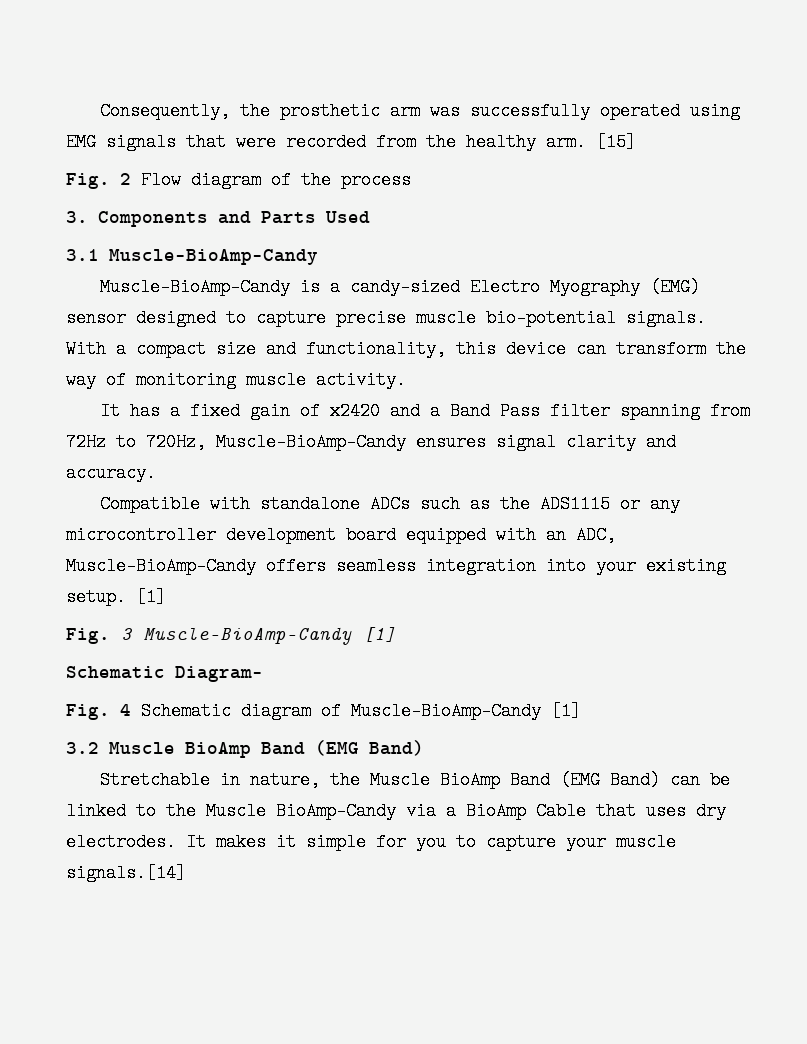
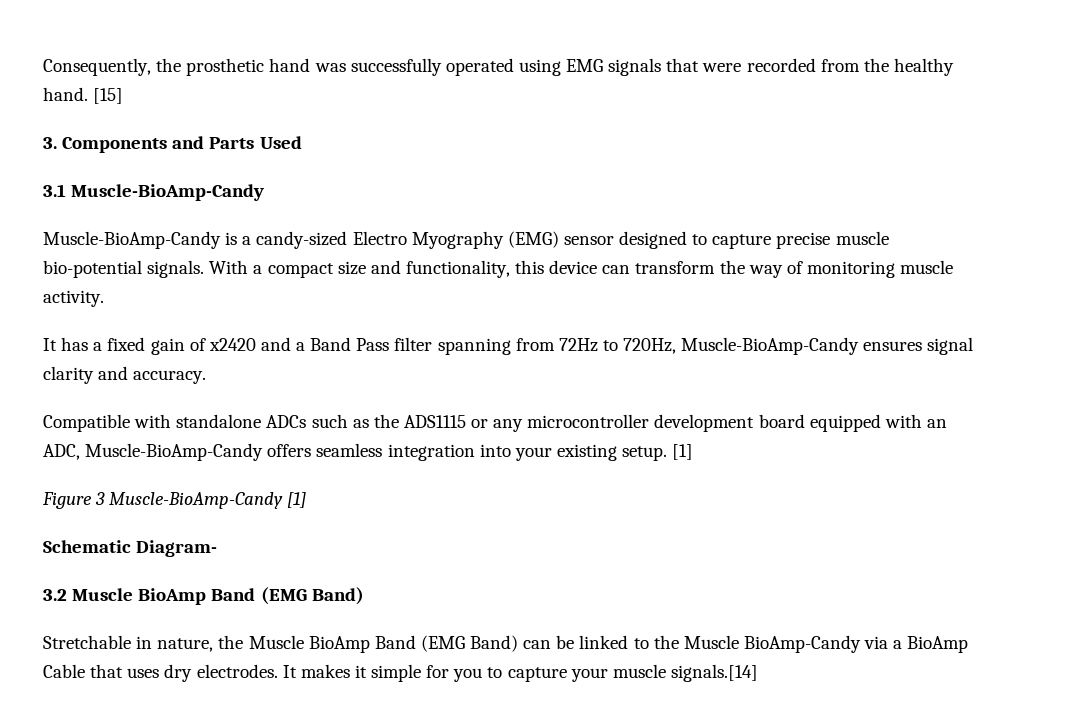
[390,102,421,120] arm -> [269,58,311,72] hand
[546,133,586,151] arm. -> [43,87,88,101] hand.
[66,171,411,189] // Fig. 2 Flow diagram of the process -> (124, 96) none
[66,628,110,644] Fig. -> [42,492,92,509] Figure
[66,702,581,720] // Fig. 4 Schematic diagram of Muscle-BioAmp-Candy [1] -> (218, 548) none

